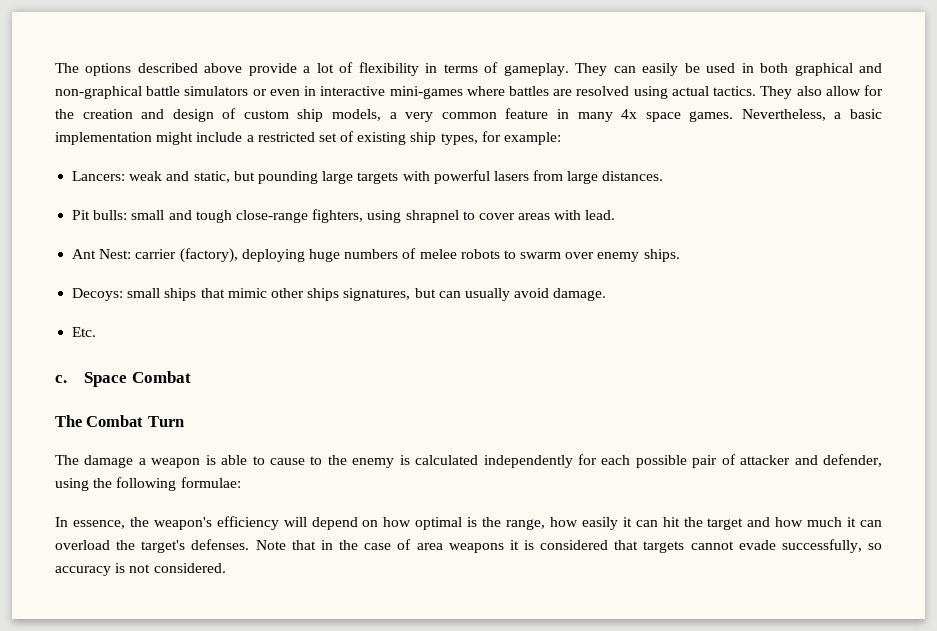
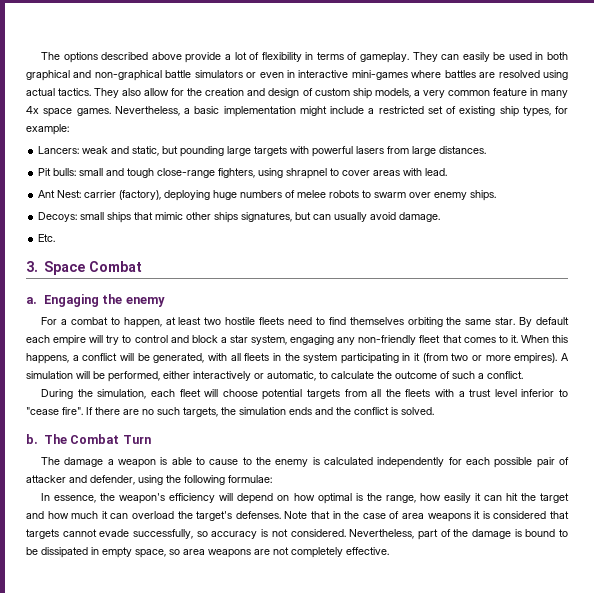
[55,375,67,383] c. -> [26,261,38,272] 3.
(191, 377) none -> [26,294,165,307] [41,317,569,328] [26,335,569,346] [26,353,569,364] [26,371,523,382] [41,389,569,400] [26,407,434,417] [26,434,38,444] a. Engaging the enemy // For a combat to happen, at least two hostile fleets need to find themselves orbiting the same star. By default each empire will try to control and block a star system, engaging any non-friendly fleet that comes to it. When this happens, a conflict will be generated, with all fleets in the system participating in it (from two or more empires). A simulation will be performed, either interactively or automatic, to calculate the outcome of such a conflict. // During the simulation, each fleet will choose potential targets from all the fleets with a trust level inferior to "cease fire". If there are no such targets, the simulation ends and the conflict is solved. // b.
(226, 568) none -> [349,529,568,540] [26,547,389,558] Nevertheless, part of the damage is bound to be dissipated in empty space, so area weapons are not completely effective.

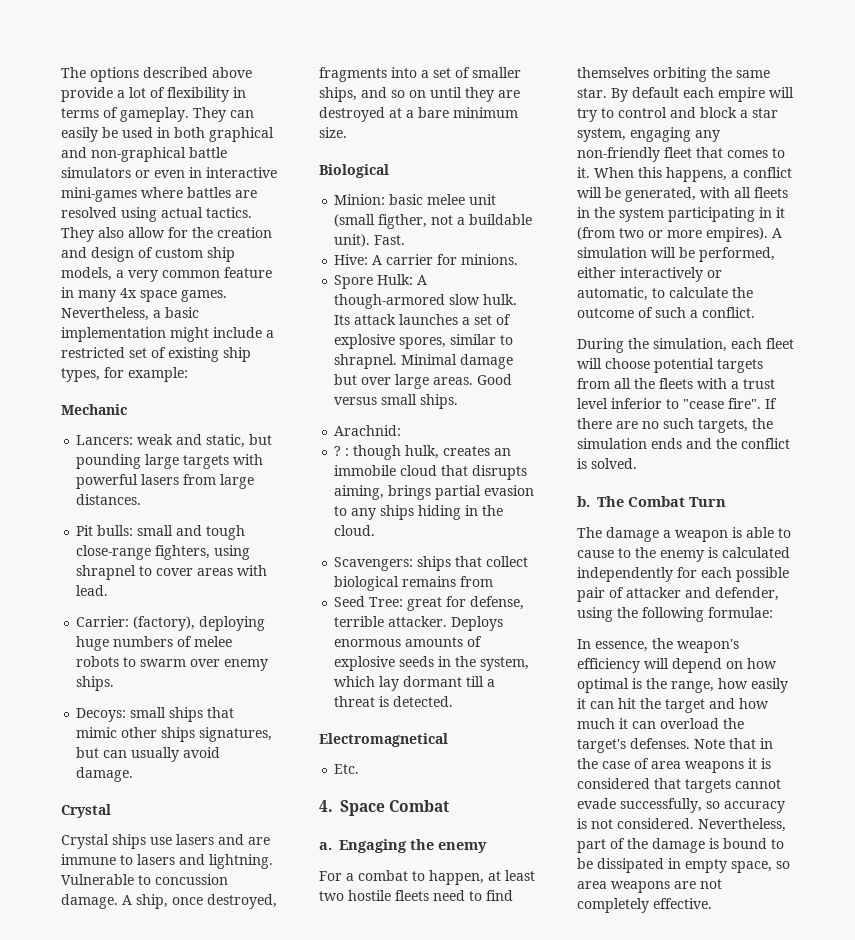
(69, 129) none -> [61,404,127,415] // Mechanic
[38,190,117,198] Ant Nest: carrier -> [76,616,130,627] Carrier:
(441, 217) none -> [61,804,111,818] [61,834,270,849] [61,854,273,869] [61,874,228,885] [61,894,277,909] [319,67,521,82] [319,87,520,102] [319,107,518,122] [319,127,347,138] [319,164,389,178] [334,194,497,205] [334,214,533,229] [334,234,406,247] [334,254,519,265] [334,274,428,289] [334,294,518,309] [334,314,512,325] [334,334,514,349] [334,354,514,369] [334,374,513,389] [334,394,459,409] [334,425,402,436] [334,445,512,460] [334,465,528,480] [334,485,535,500] [334,505,504,520] [334,525,376,536] [334,556,529,571] [334,576,494,591] [334,596,525,611] [334,616,504,631] [334,636,483,647] [334,656,530,671] [334,676,496,691] [334,696,454,707] [319,733,448,747] // Crystal // Crystal ships use lasers and are immune to lasers and lightning. Vulnerable to concussion damage. A ship, once destroyed, fragments into a set of smaller ships, and so on until they are destroyed at a bare minimum size. // Biological // Minion: basic melee unit (small figther, not a buildable unit). Fast. // Hive: A carrier for minions. // Spore Hulk: A though-armored slow hulk. Its attack launches a set of explosive spores, similar to shrapnel. Minimal damage but over large areas. Good versus small ships. // Arachnid: // ? : though hulk, creates an immobile cloud that disrupts aiming, brings partial evasion to any ships hiding in the cloud. // Scavengers: ships that collect biological remains from // Seed Tree: great for defense, terrible attacker. Deploys enormous amounts of explosive seeds in the system, which lay dormant till a threat is detected. // Electromagnetical
[26,261,38,272] 3. -> [319,800,333,812] 4.

